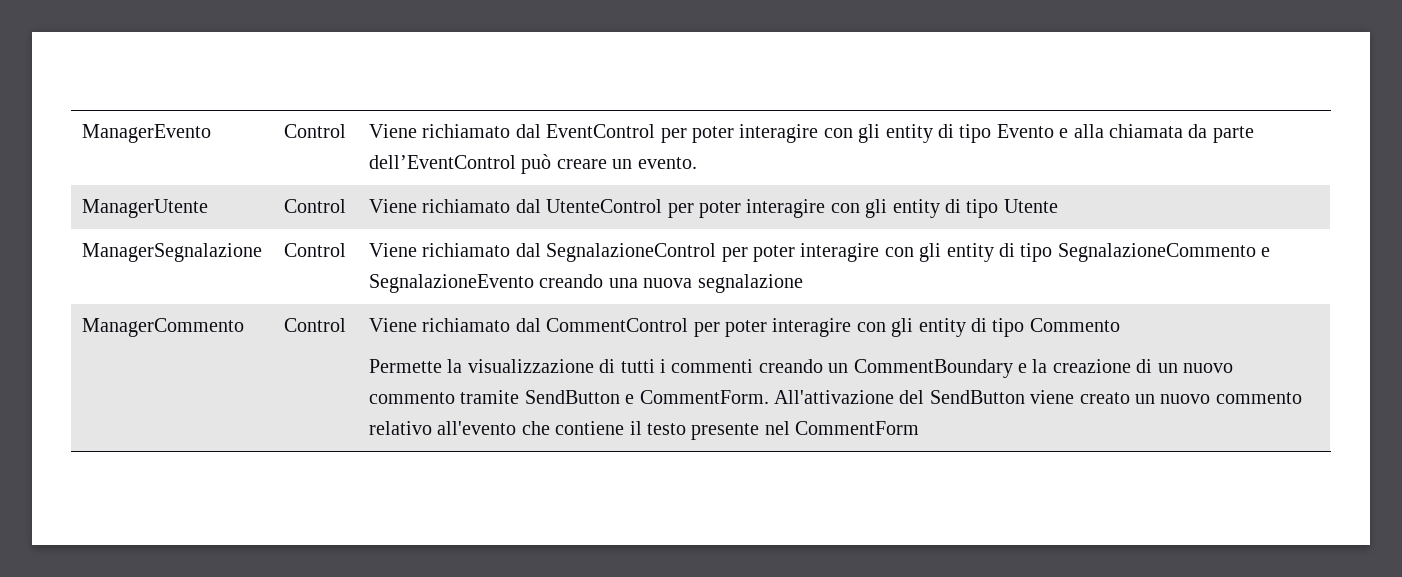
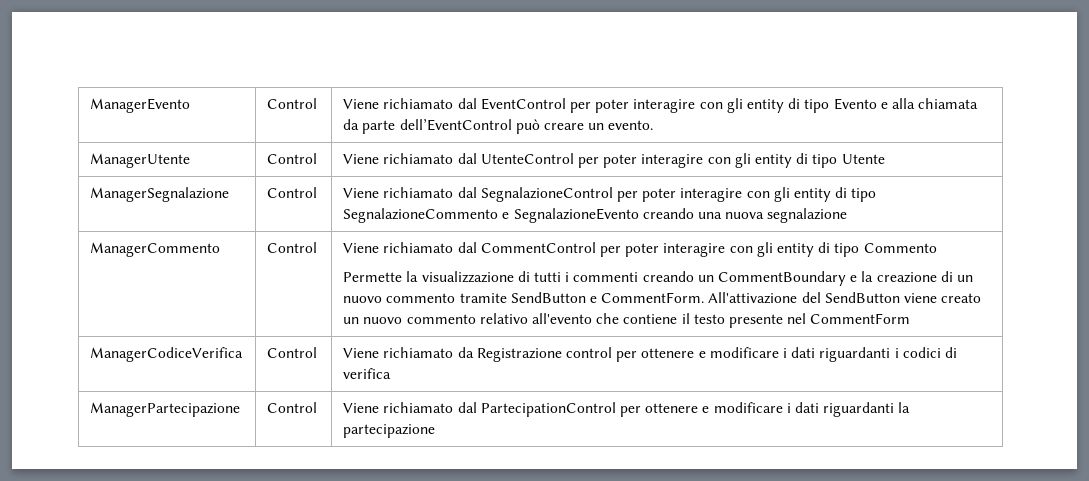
(920, 428) none -> [90,347,244,362] [267,347,318,358] [343,347,957,362] [343,368,392,379] [90,402,241,417] [267,402,318,413] [343,402,911,417] [343,424,436,438] // ManagerCodiceVerifica | Control | Viene richiamato da Registrazione control per ottenere e modificare i dati riguardanti i codici di verifica // ManagerPartecipazione | Control | Viene richiamato dal PartecipationControl per ottenere e modificare i dati riguardanti la partecipazione

